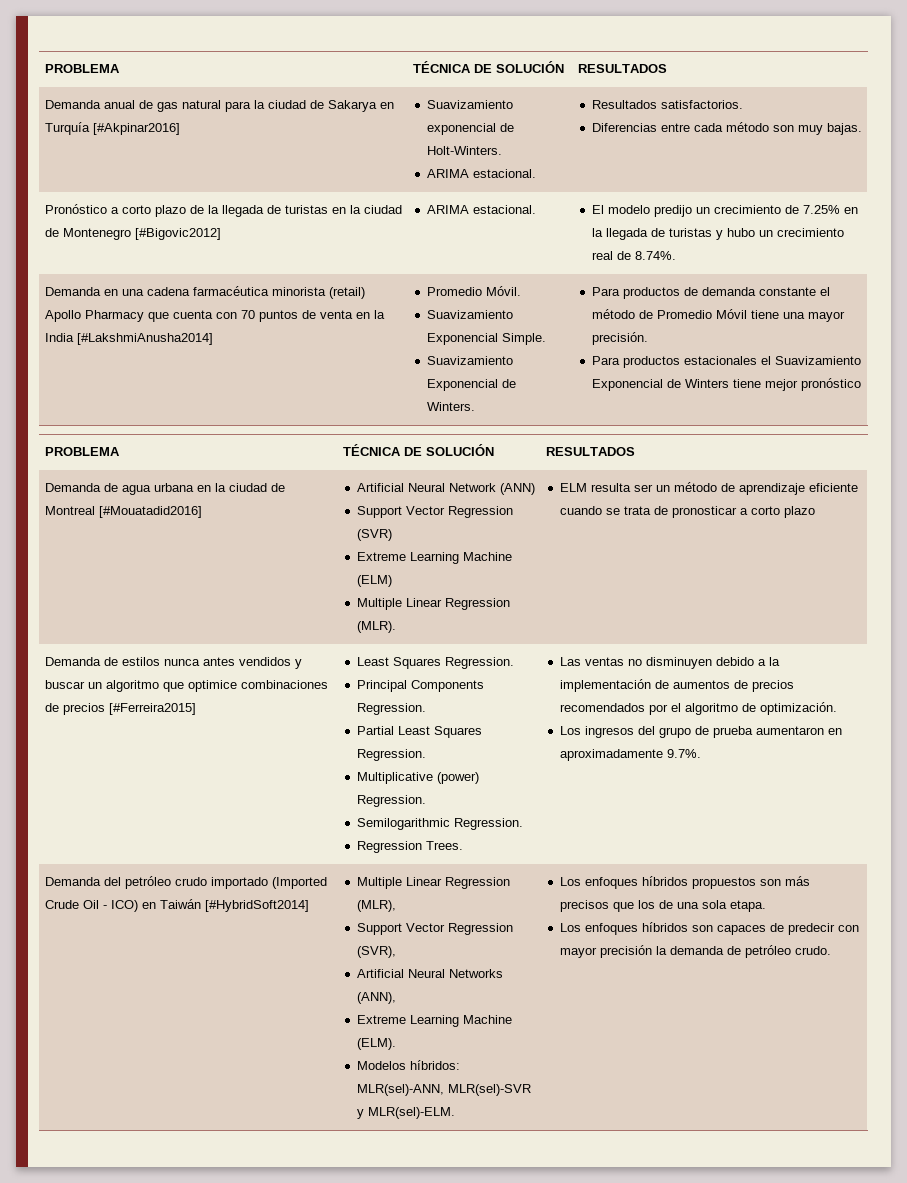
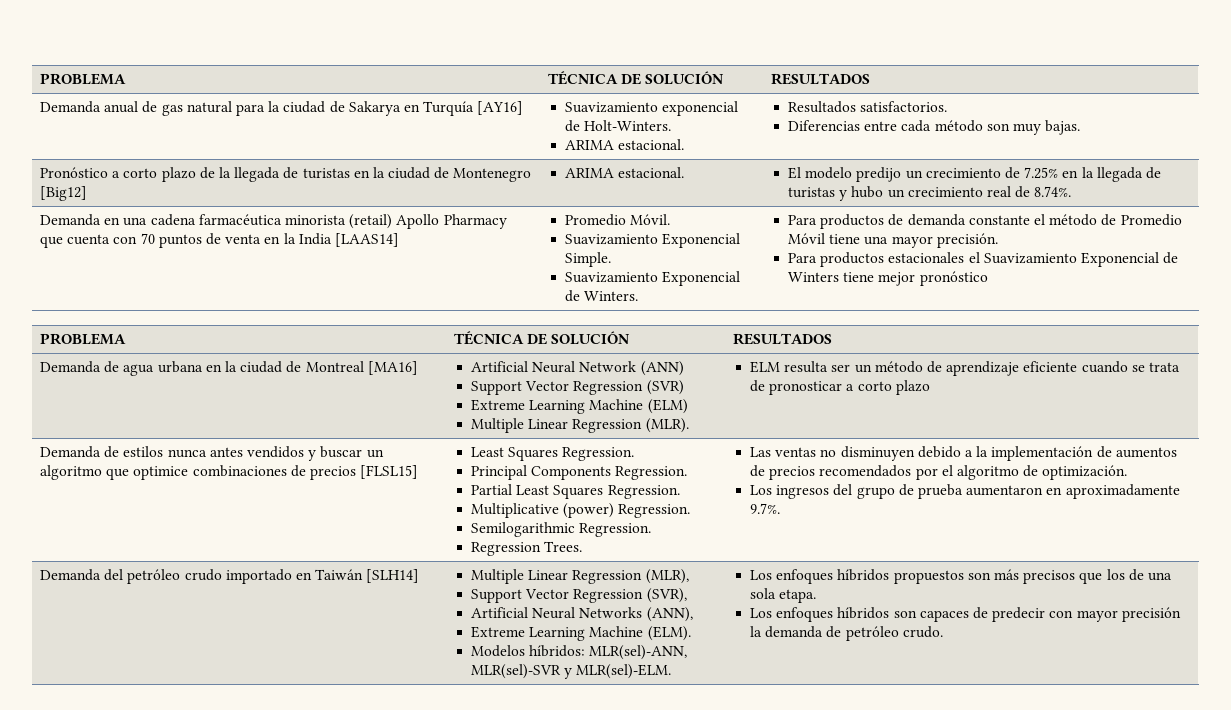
[92,123,180,135] [#Akpinar2016] -> [477,101,524,115] [AY16]
[134,228,221,240] [#Bigovic2012] -> [40,186,88,201] [Big12]
[76,333,213,345] [#LakshmiAnusha2014] -> [334,233,399,247] [LAAS14]
[98,506,202,518] [#Mouatadid2016] -> [367,361,418,375] [MA16]
[108,703,196,715] [#Ferreira2015] -> [360,465,419,479] [FLSL15]
[271,877,327,889] [44,900,138,912] (Imported Crude Oil - ICO) -> (292, 576) none
[204,900,309,912] [#HybridSoft2014] -> [366,569,420,583] [SLH14]

